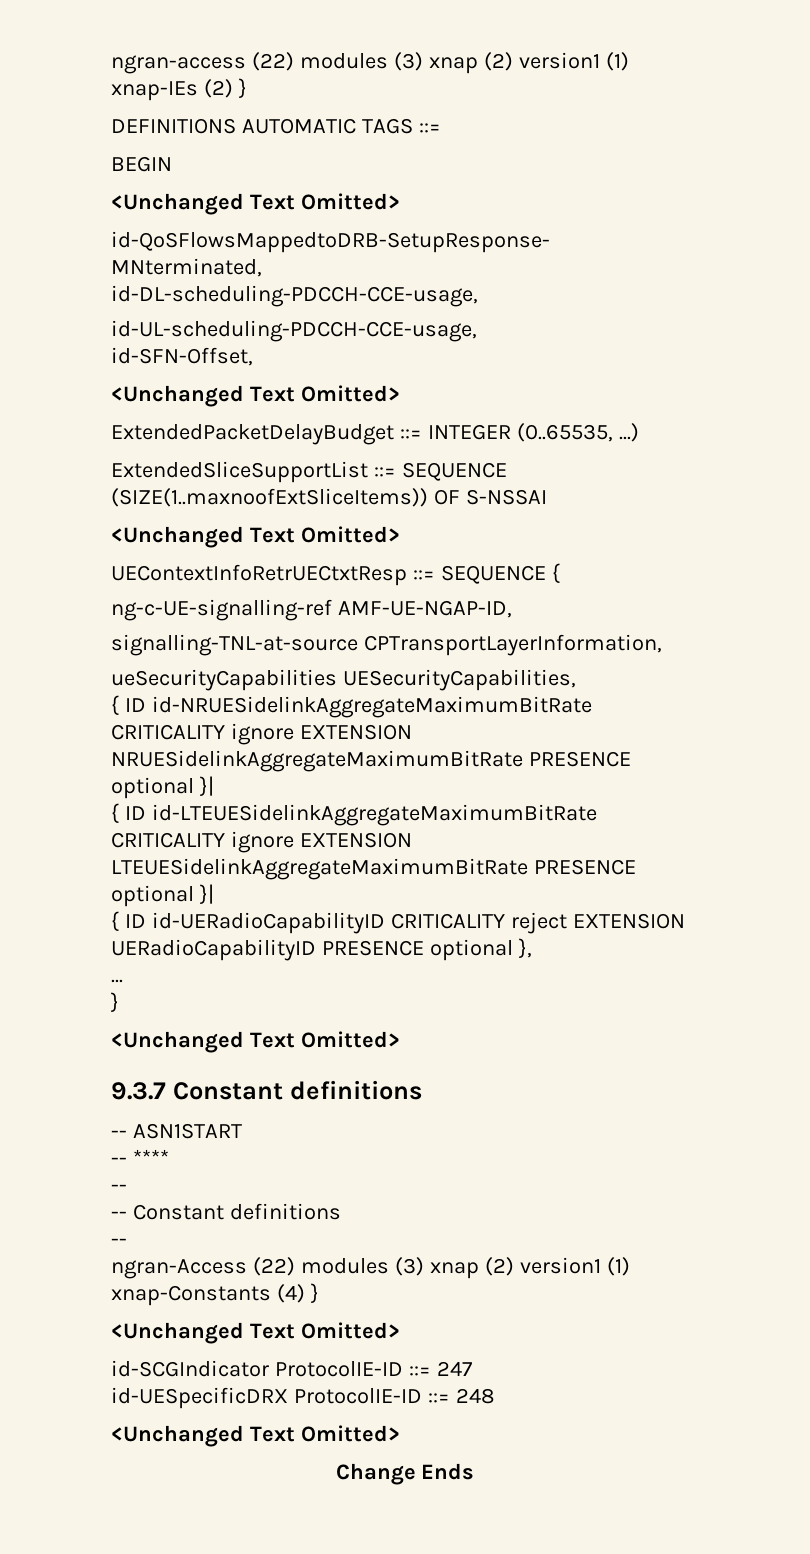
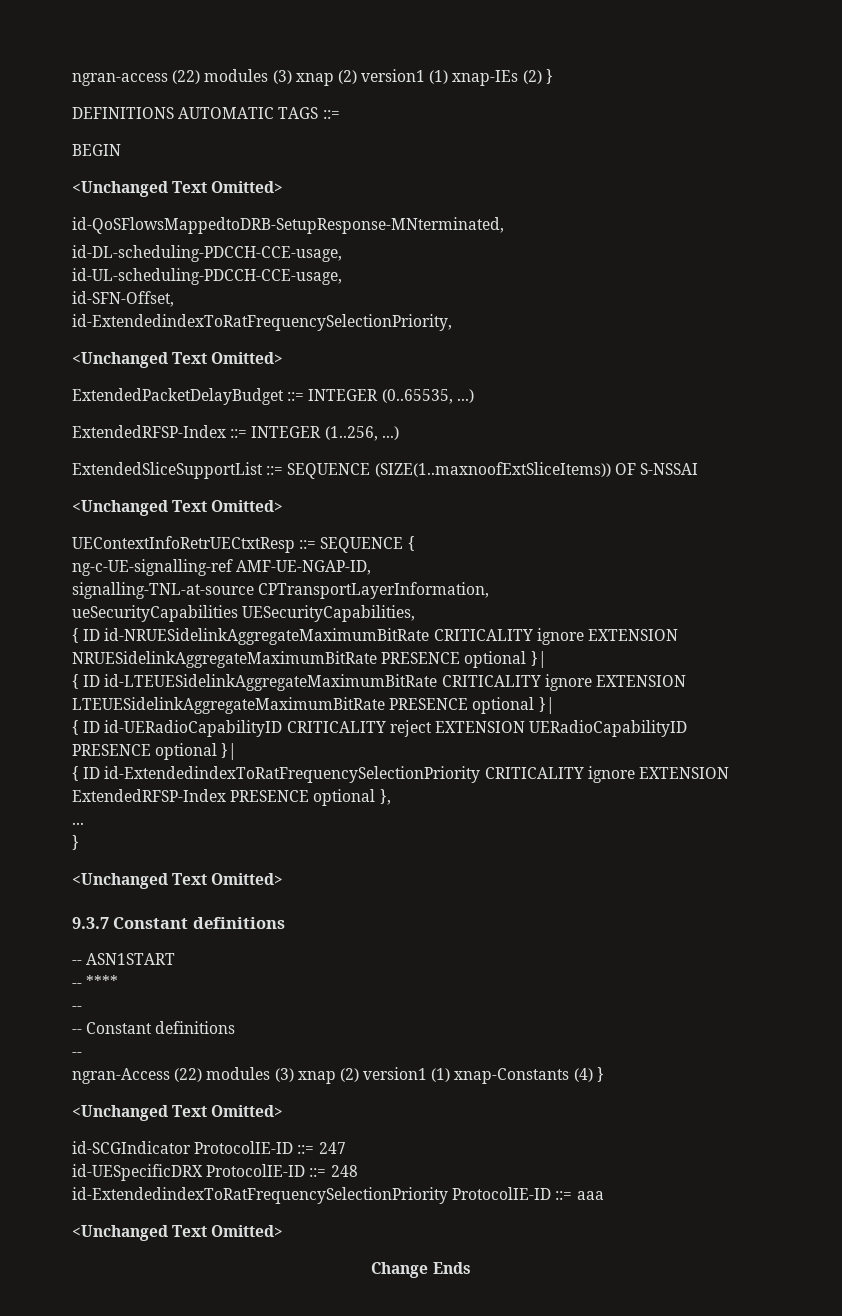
(253, 356) none -> [72,314,452,331] // id-ExtendedindexToRatFrequencySelectionPriority,
(639, 432) none -> [72,425,399,441] // ExtendedRFSP-Index ::= INTEGER (1..256, ...)
(513, 950) none -> [221,743,238,760] [72,766,729,783] [72,789,376,806] }| // { ID id-ExtendedindexToRatFrequencySelectionPriority CRITICALITY ignore EXTENSION ExtendedRFSP-Index PRESENCE optional
(495, 1396) none -> [72,1187,604,1204] // id-ExtendedindexToRatFrequencySelectionPriority ProtocolIE-ID ::= aaa

